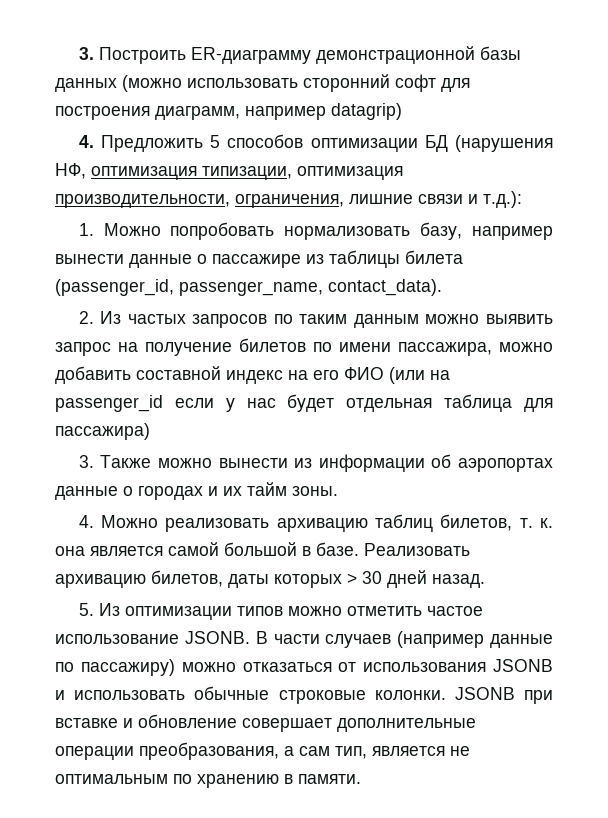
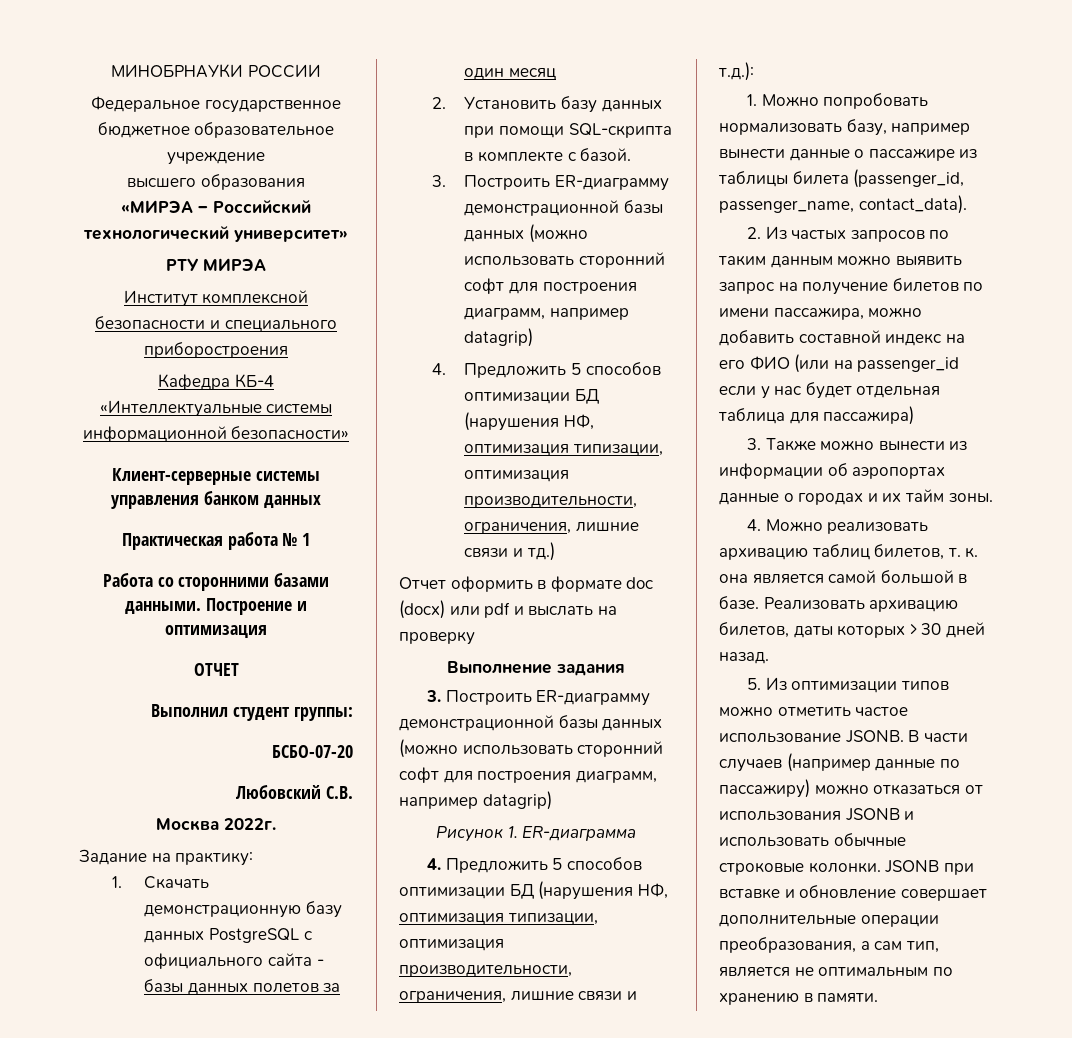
(78, 53) none -> [111,64,321,78] [91,96,341,113] [97,122,335,138] [167,151,265,165] [127,174,305,190] [121,200,311,214] [83,226,348,242] [166,258,266,271] [123,290,309,307] [95,316,337,332] [144,342,288,358] [158,374,274,390] [99,400,333,417] [82,426,350,442] [112,468,320,485] [111,491,321,509] [121,532,311,550] [102,573,330,591] [125,598,307,615] [165,625,267,638] [193,663,239,676] [151,704,353,721] [272,745,353,758] [236,785,353,799] [156,818,276,831] [79,849,254,866] [111,876,210,889] [144,901,342,918] [144,928,313,943] [144,953,324,969] [144,979,341,995] [464,68,556,80] [431,96,662,113] [464,123,672,138] [464,148,632,162] [431,175,669,191] [464,200,663,216] [464,224,588,243] [464,252,665,268] [464,278,637,294] [464,308,629,320] [464,328,534,347] [431,362,661,378] [464,389,599,404] [464,412,594,431] [464,444,663,456] [464,470,570,482] [464,496,638,508] [464,522,639,534] [464,542,555,561] [399,576,654,592] [399,600,617,619] [399,631,475,645] [447,661,625,676] МИНОБРНАУКИ РОССИИ // Федеральное государственное бюджетное образовательное учреждение // высшего образования // «МИРЭА – Российский технологический университет» // РТУ МИРЭА // Институт комплексной безопасности и специального приборостроения // Кафедра КБ-4 «Интеллектуальные системы информационной безопасности» // Клиент-серверные системы управления банком данных // Практическая работа № 1 // Работа со сторонними базами данными. Построение и оптимизация // ОТЧЕТ // Выполнил студент группы: // БСБО-07-20 // Любовский С.В. // Москва 2022г. // Задание на практику: // 1. Скачать демонстрационную базу данных PostgreSQL с официального сайта - базы данных полетов за один месяц // 2. Установить базу данных при помощи SQL-скрипта в комплекте с базой. // 3. Построить ER-диаграмму демонстрационной базы данных (можно использовать сторонний софт для построения диаграмм, например datagrip) // 4. Предложить 5 способов оптимизации БД (нарушения НФ, оптимизация типизации, оптимизация производительности, ограничения, лишние связи и тд.) // Отчет оформить в формате doc (docx) или pdf и выслать на проверку // Выполнение задания //
(402, 111) none -> [435,826,637,842] // Рисунок 1. ER-диаграмма

